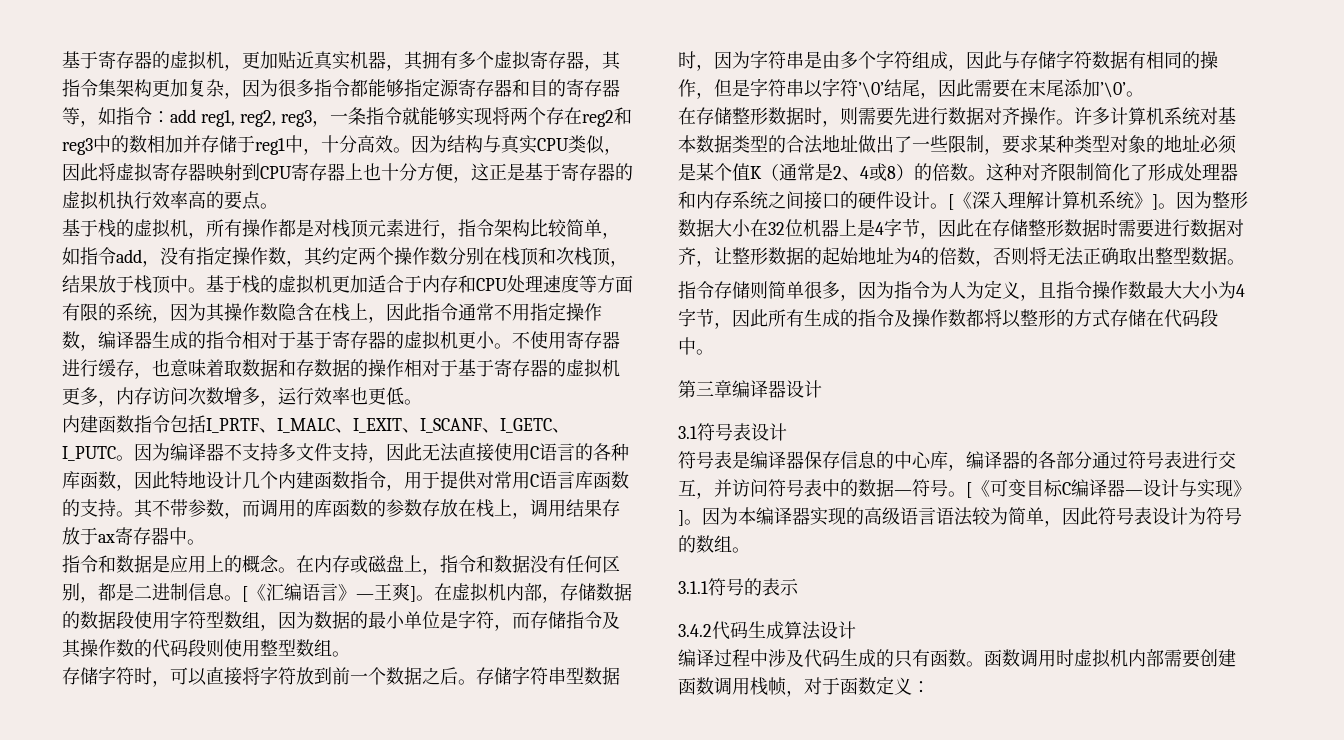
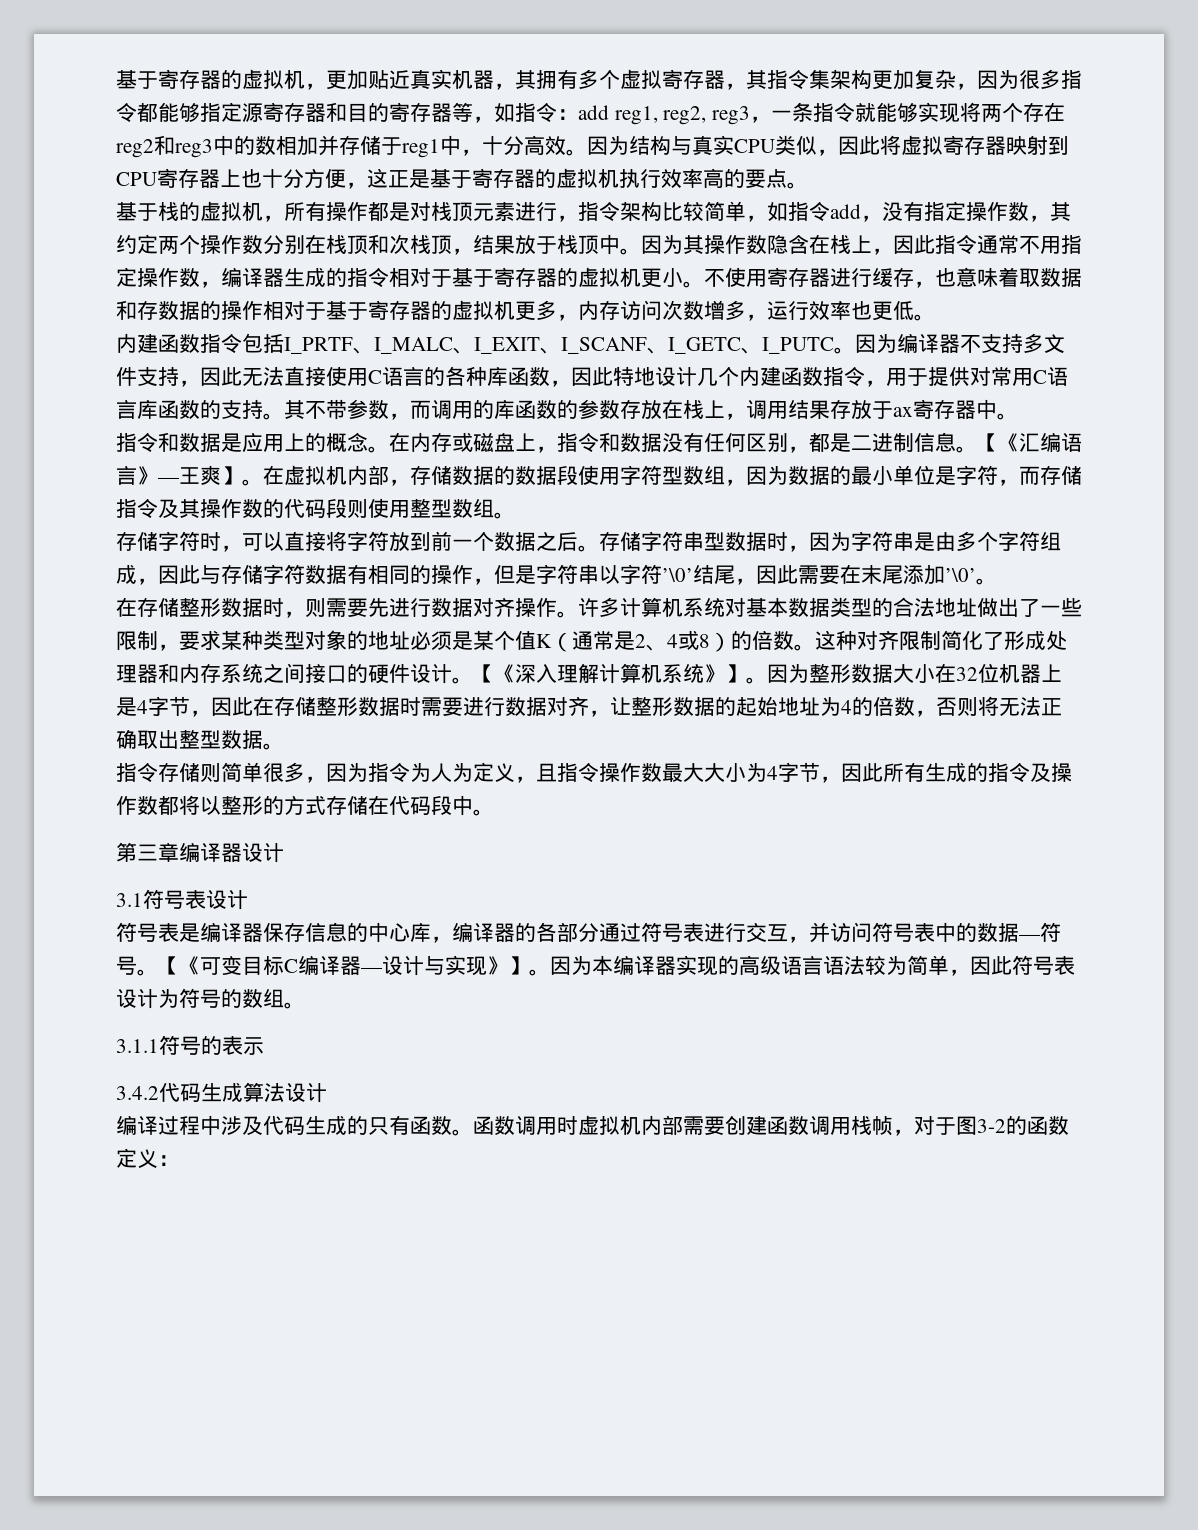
[206,275,633,294] [62,303,170,323] 基于栈的虚拟机更加适合于内存和CPU处理速度等方面有限的系统， -> (641, 251) none
[242,586,248,602] [ -> [977,433,998,452] 【
[410,586,416,602] ] -> [221,466,242,485] 】
[948,194,954,210] [ -> [473,664,494,683] 【
[1152,194,1158,210] ] -> [725,664,746,683] 】
[966,482,972,498] [ -> [158,956,179,975] 【
[678,510,684,526] ] -> [508,956,529,975] 】
(840, 686) none -> [956,1116,1027,1135] 图3-2的

